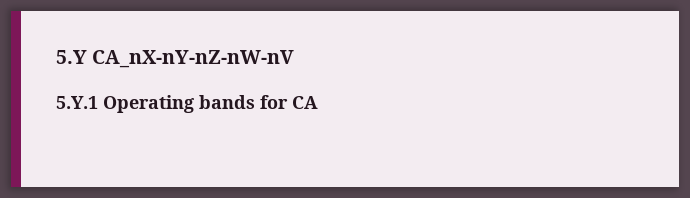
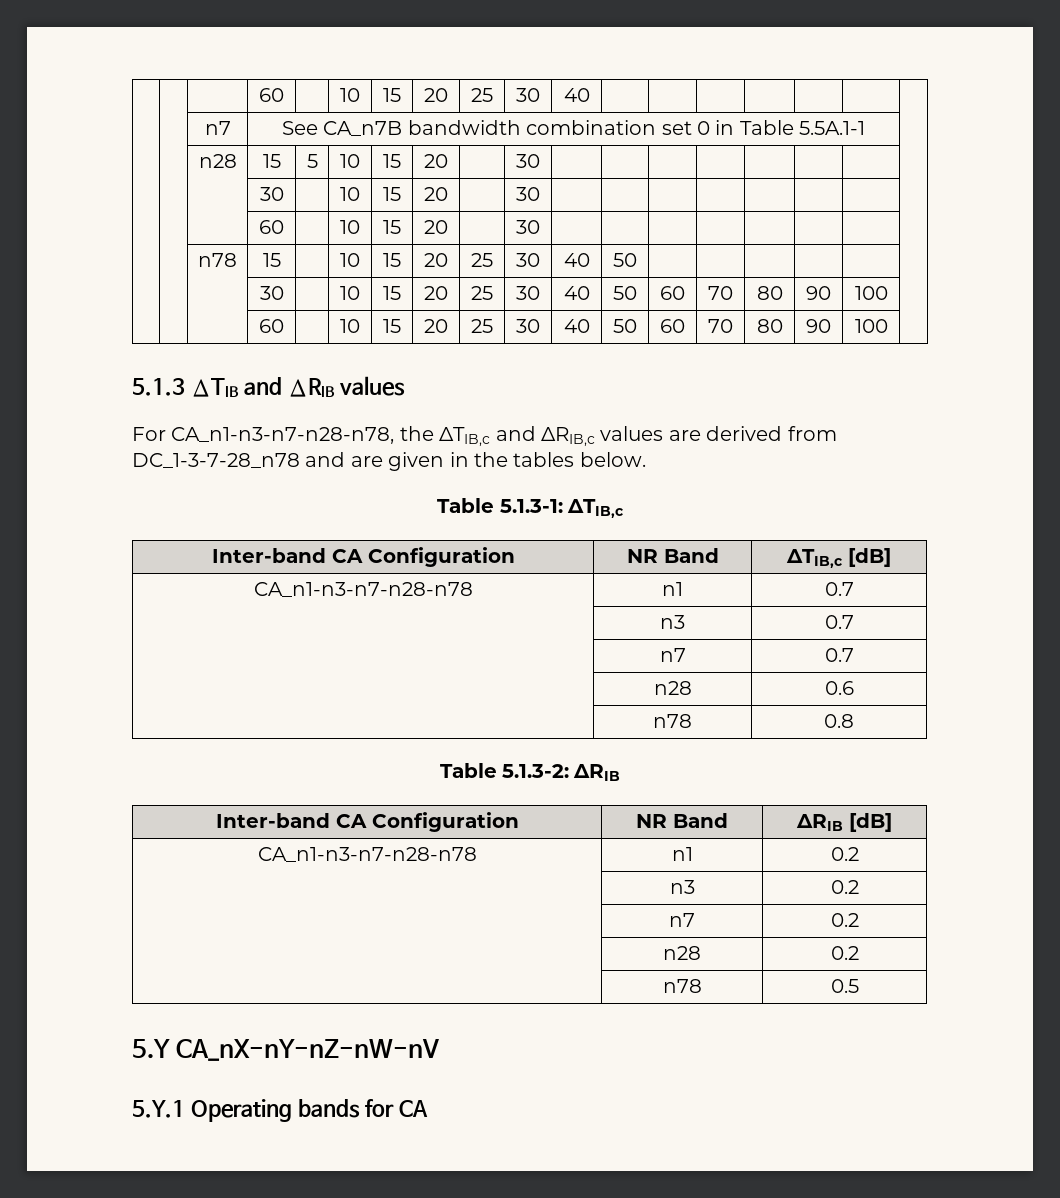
(56, 57) none -> [259,88,284,102] [340,88,360,102] [383,88,401,102] [424,88,448,102] [471,88,493,102] [516,88,540,102] [563,88,590,102] [204,121,231,135] [281,120,866,136] [198,154,237,168] [262,154,281,168] [306,154,318,168] [340,154,360,168] [383,154,401,168] [424,154,448,168] [516,154,540,168] [259,187,284,201] [340,187,360,201] [383,187,401,201] [424,187,448,201] [516,187,540,201] [259,220,284,234] [340,220,360,234] [383,220,401,234] [424,220,448,234] [516,220,540,234] [198,253,237,267] [262,253,281,267] [340,253,360,267] [383,253,401,267] [424,253,448,267] [471,253,493,267] [516,253,540,267] [563,253,590,267] [613,253,637,267] [259,286,284,300] [340,286,360,300] [383,286,401,300] [424,286,448,300] [471,286,493,300] [516,286,540,300] [563,286,590,300] [613,286,637,300] [660,286,685,300] [708,286,733,300] [756,286,783,300] [806,286,831,300] [854,286,888,300] [259,319,284,333] [340,319,360,333] [383,319,401,333] [424,319,448,333] [471,319,493,333] [516,319,540,333] [563,319,590,333] [613,319,637,333] [660,319,685,333] [708,319,733,333] [756,319,783,333] [806,319,831,333] [854,319,888,333] [132,376,405,397] [132,426,837,447] [132,452,646,471] [437,498,624,518] [211,547,515,567] [626,548,719,563] [786,548,891,568] [253,582,473,597] [662,582,683,596] [824,582,854,596] [660,615,685,629] [824,615,854,629] [659,648,686,662] [824,648,854,662] [653,681,692,695] [824,681,854,695] [653,714,692,728] [824,714,854,728] [439,763,621,781] [215,812,519,832] [636,813,728,828] [796,813,892,832] [257,847,477,862] [671,847,693,861] [830,847,859,861] [669,880,695,894] [830,880,859,894] [669,913,695,927] [830,913,859,927] [663,946,701,960] [830,946,859,960] [662,979,702,993] [830,979,859,993] | | | 60 | | 10 | 15 | 20 | 25 | 30 | 40 | | | | | | | // | | n7 | See CA_n7B bandwidth combination set 0 in Table 5.5A.1-1 | // | | n28 | 15 | 5 | 10 | 15 | 20 | | 30 | | | | | | | | // | | | 30 | | 10 | 15 | 20 | | 30 | | | | | | | | // | | | 60 | | 10 | 15 | 20 | | 30 | | | | | | | | // | | n78 | 15 | | 10 | 15 | 20 | 25 | 30 | 40 | 50 | | | | | | // | | | 30 | | 10 | 15 | 20 | 25 | 30 | 40 | 50 | 60 | 70 | 80 | 90 | 100 | // | | | 60 | | 10 | 15 | 20 | 25 | 30 | 40 | 50 | 60 | 70 | 80 | 90 | 100 | // 5.1.3 ∆TIB and ∆RIB values // For CA_n1-n3-n7-n28-n78, the ΔTIB,c and ΔRIB,c values are derived from DC_1-3-7-28_n78 and are given in the tables below. // Table 5.1.3-1: ΔTIB,c // Inter-band CA Configuration | NR Band | ΔTIB,c [dB] // CA_n1-n3-n7-n28-n78 | n1 | 0.7 // | n3 | 0.7 // | n7 | 0.7 // | n28 | 0.6 // | n78 | 0.8 // Table 5.1.3-2: ΔRIB // Inter-band CA Configuration | NR Band | ΔRIB [dB] // CA_n1-n3-n7-n28-n78 | n1 | 0.2 // | n3 | 0.2 // | n7 | 0.2 // | n28 | 0.2 // | n78 | 0.5 //

